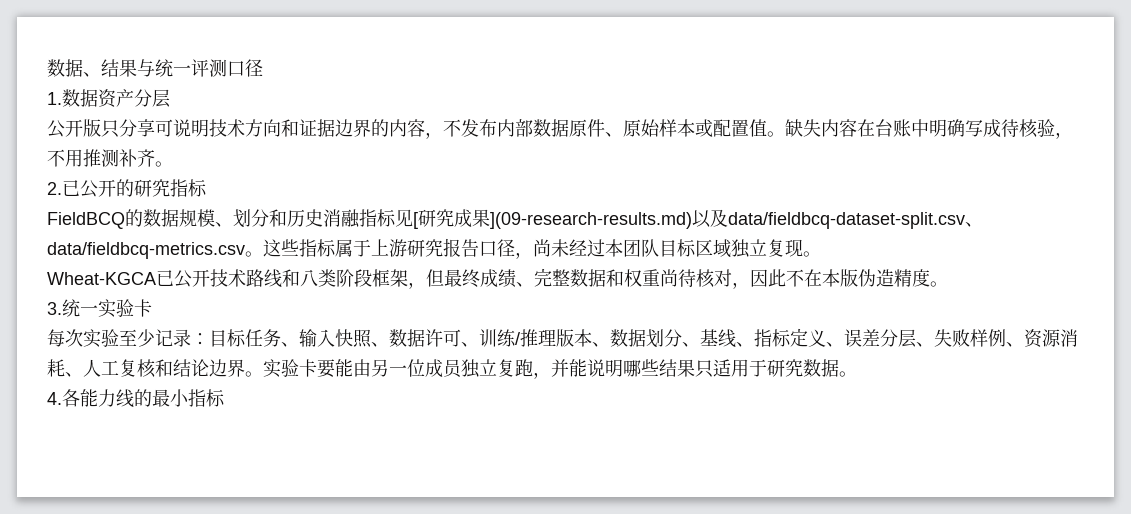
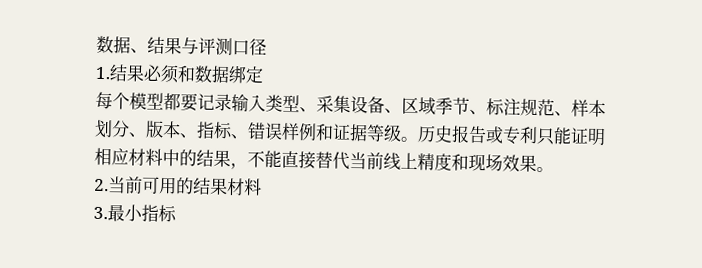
[155,59,191,77] 统一 -> (199, 46) none
[62,89,170,108] [47,119,1073,139] [47,149,173,167] [47,179,207,198] [47,209,983,229] [47,238,821,259] [47,268,948,289] [47,299,152,318] [47,328,1078,348] [47,359,857,379] [47,389,152,408] 数据资产分层 // 公开版只分享可说明技术方向和证据边界的内容，不发布内部数据原件、原始样本或配置值。缺失内容在台账中明确写成待核验，不用推测补齐。 // 2.已公开的研究指标 // FieldBCQ的数据规模、划分和历史消融指标见[研究成果](09-research-results.md)以及data/fieldbcq-dataset-split.csv、data/fieldbcq-metrics.csv。这些指标属于上游研究报告口径，尚未经过本团队目标区域独立复现。 // Wheat-KGCA已公开技术路线和八类阶段框架，但最终成绩、完整数据和权重尚待核对，因此不在本版伪造精度。 // 3.统一实验卡 // 每次实验至少记录：目标任务、输入快照、数据许可、训练/推理版本、数据划分、基线、指标定义、误差分层、失败样例、资源消耗、人工复核和结论边界。实验卡要能由另一位成员独立复跑，并能说明哪些结果只适用于研究数据。 // 4.各能力线的 -> [109,64,264,84] [95,91,606,118] [94,119,606,147] [94,147,554,173] [94,176,262,197] [93,206,108,220] 结果必须和数据绑定 // 每个模型都要记录输入类型、采集设备、区域季节、标注规范、样本划分、版本、指标、错误样例和证据等级。历史报告或专利只能证明相应材料中的结果，不能直接替代当前线上精度和现场效果。 // 2.当前可用的结果材料 // 3.

